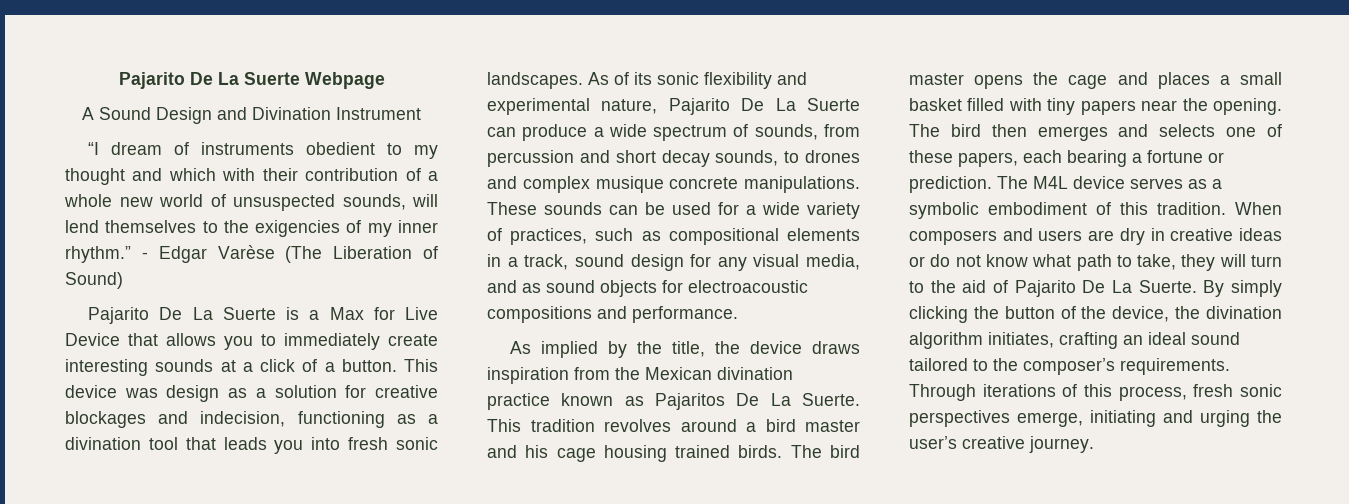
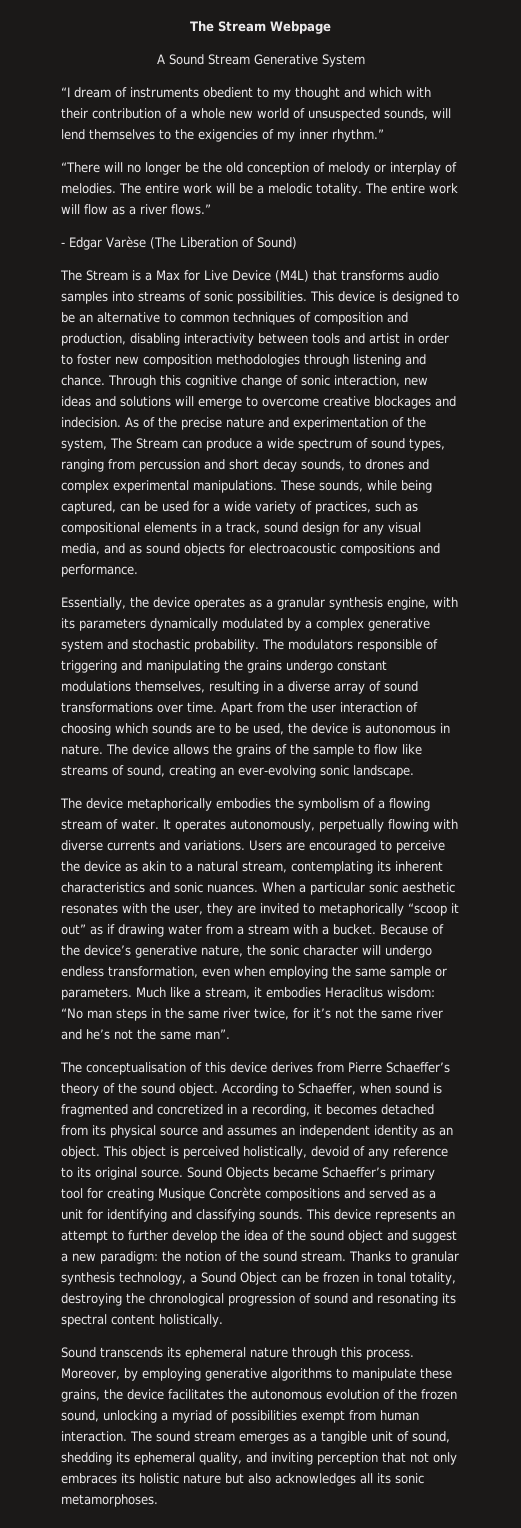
[118,72,300,89] Pajarito De La Suerte -> [190,21,266,32] The Stream
[156,107,421,124] Design and Divination Instrument -> [207,54,365,67] Stream Generative System
(131, 254) none -> [61,162,457,175] [61,183,458,196] [61,204,211,215] // “There will no longer be the old conception of melody or interplay of melodies. The entire work will be a melodic totality. The entire work will flow as a river flows.” //
[88,307,276,324] Pajarito De La Suerte -> [60,270,128,281] The Stream
[128,333,438,350] [65,359,438,376] [65,385,439,402] [65,411,438,428] [65,437,438,454] [487,72,807,89] [487,98,860,115] that allows you to immediately create interesting sounds at a click of a button. This device was design as a solution for creative blockages and indecision, functioning as a divination tool that leads you into fresh sonic landscapes. As of its sonic flexibility and experimental nature, Pajarito De La Suerte -> [275,270,439,282] [61,291,459,304] [61,312,408,325] [61,333,449,346] [61,354,426,367] [61,375,428,388] [61,396,456,409] [61,417,426,430] [61,438,178,451] (M4L) that transforms audio samples into streams of sonic possibilities. This device is designed to be an alternative to common techniques of composition and production, disabling interactivity between tools and artist in order to foster new composition methodologies through listening and chance. Through this cognitive change of sonic interaction, new ideas and solutions will emerge to overcome creative blockages and indecision. As of the precise nature and experimentation of the system, The Stream
[754,124,818,140] sounds, -> [371,438,445,451] [61,459,104,472] sound types, ranging
[595,176,860,193] [487,202,602,215] musique concrete manipulations. These sounds -> [113,480,432,493] [61,501,116,514] experimental manipulations. These sounds, while being captured,
[510,341,860,358] [487,367,793,384] [487,393,860,410] [487,419,860,432] [487,445,860,462] [909,72,1282,89] [909,98,1282,115] [909,124,1282,141] [909,150,1224,167] [909,176,1222,193] [909,202,1282,219] [909,228,1282,245] [909,254,1282,271] [909,280,1282,297] [909,306,1282,323] [909,332,1240,349] [909,358,1230,375] [909,384,1282,401] [909,410,1282,427] [909,436,1094,453] As implied by the title, the device draws inspiration from the Mexican divination practice known as Pajaritos De La Suerte. This tradition revolves around a bird master and his cage housing trained birds. The bird master opens the cage and places a small basket filled with tiny papers near the opening. The bird then emerges and selects one of these papers, each bearing a fortune or prediction. The M4L device serves as a symbolic embodiment of this tradition. When composers and users are dry in creative ideas or do not know what path to take, they will turn to the aid of Pajarito De La Suerte. By simply clicking the button of the device, the divination algorithm initiates, crafting an ideal sound tailored to the composer’s requirements. Through iterations of this process, fresh sonic perspectives emerge, initiating and urging the user’s creative journey. -> [61,597,458,610] [61,618,430,631] [61,639,438,652] [61,660,387,673] [61,681,418,694] [61,702,418,715] [61,723,450,736] [61,744,422,757] [61,765,414,778] [60,798,430,811] [61,819,458,832] [61,840,445,853] [61,861,443,874] [61,882,455,895] [61,903,459,916] [61,924,444,937] [61,945,432,958] [61,966,447,979] [61,987,435,1000] [61,1008,443,1021] [61,1029,230,1040] [60,1062,450,1075] [61,1083,442,1096] [61,1104,434,1117] [61,1125,453,1138] [61,1146,448,1159] [61,1167,435,1180] [61,1187,436,1201] [61,1209,455,1222] [61,1230,457,1243] [61,1251,459,1264] [61,1272,456,1285] [61,1293,456,1306] [61,1314,223,1327] [61,1347,414,1360] [61,1368,452,1381] [61,1389,457,1402] [61,1410,419,1423] [61,1431,450,1444] [61,1452,457,1465] [61,1473,424,1486] [61,1494,158,1507] Essentially, the device operates as a granular synthesis engine, with its parameters dynamically modulated by a complex generative system and stochastic probability. The modulators responsible of triggering and manipulating the grains undergo constant modulations themselves, resulting in a diverse array of sound transformations over time. Apart from the user interaction of choosing which sounds are to be used, the device is autonomous in nature. The device allows the grains of the sample to flow like streams of sound, creating an ever-evolving sonic landscape. // The device metaphorically embodies the symbolism of a flowing stream of water. It operates autonomously, perpetually flowing with diverse currents and variations. Users are encouraged to perceive the device as akin to a natural stream, contemplating its inherent characteristics and sonic nuances. When a particular sonic aesthetic resonates with the user, they are invited to metaphorically “scoop it out” as if drawing water from a stream with a bucket. Because of the device’s generative nature, the sonic character will undergo endless transformation, even when employing the same sample or parameters. Much like a stream, it embodies Heraclitus wisdom: “No man steps in the same river twice, for it’s not the same river and he’s not the same man”. // The conceptualisation of this device derives from Pierre Schaeffer’s theory of the sound object. According to Schaeffer, when sound is fragmented and concretized in a recording, it becomes detached from its physical source and assumes an independent identity as an object. This object is perceived holistically, devoid of any reference to its original source. Sound Objects became Schaeffer’s primary tool for creating Musique Concrète compositions and served as a unit for identifying and classifying sounds. This device represents an attempt to further develop the idea of the sound object and suggest a new paradigm: the notion of the sound stream. Thanks to granular synthesis technology, a Sound Object can be frozen in tonal totality, destroying the chronological progression of sound and resonating its spectral content holistically. // Sound transcends its ephemeral nature through this process. Moreover, by employing generative algorithms to manipulate these grains, the device facilitates the autonomous evolution of the frozen sound, unlocking a myriad of possibilities exempt from human interaction. The sound stream emerges as a tangible unit of sound, shedding its ephemeral quality, and inviting perception that not only embraces its holistic nature but also acknowledges all its sonic metamorphoses.

